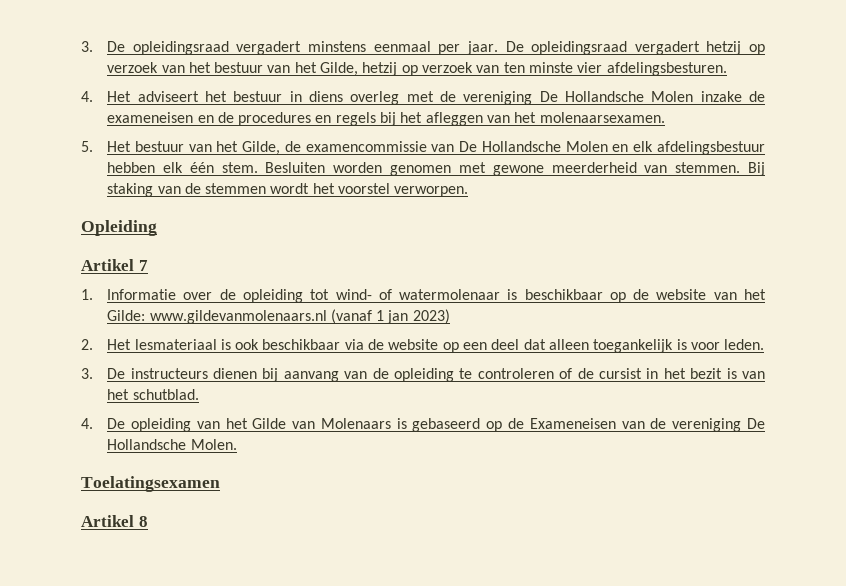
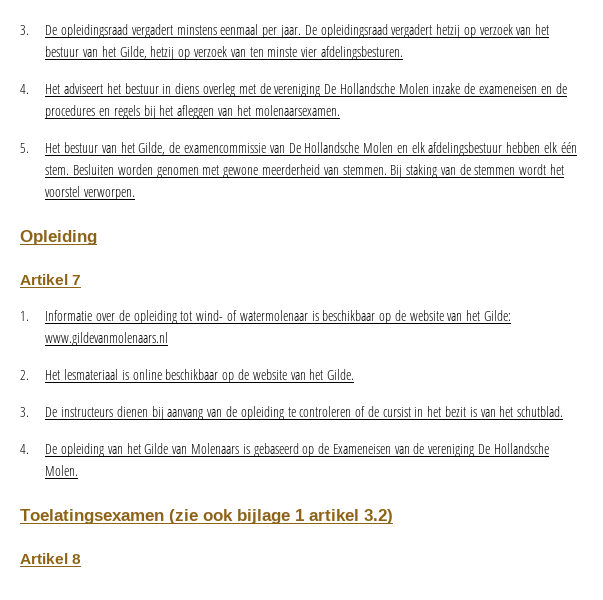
[330,309,450,324] (vanaf 1 jan 2023) -> (169, 339) none
[235,339,765,353] ook beschikbaar via de website op een deel dat alleen toegankelijk is voor leden. -> [132,369,355,383] online beschikbaar op de website van het Gilde.
(220, 484) none -> [169,509,393,524] (zie ook bijlage 1 artikel 3.2)

